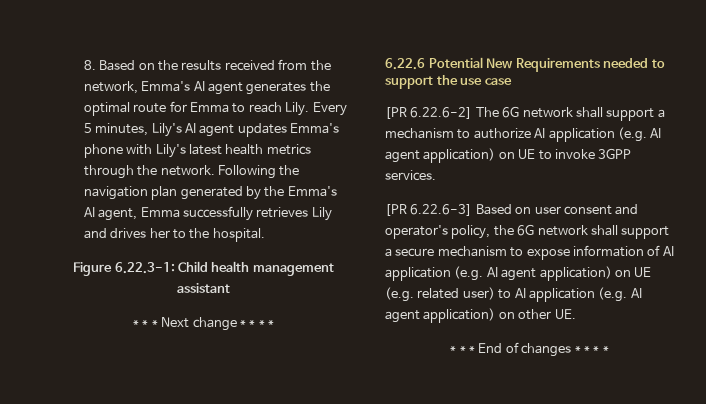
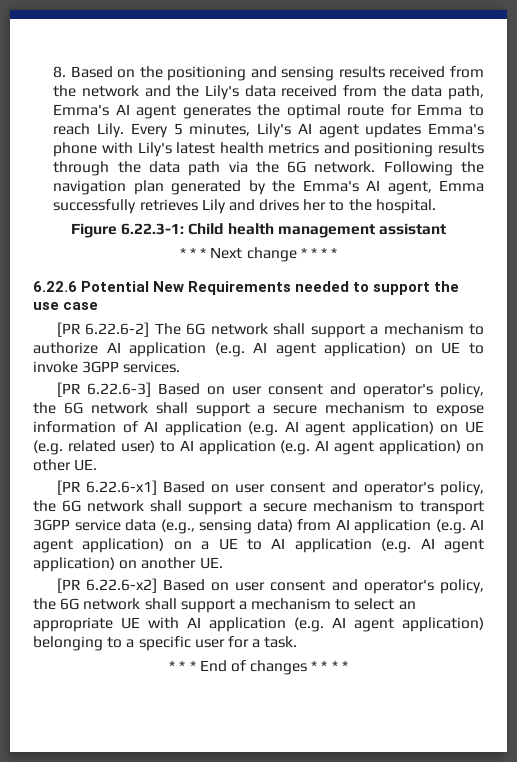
(179, 65) none -> [167,66,335,81] positioning and sensing
[83,81,138,94] network, -> [82,85,484,100] network and the Lily's data received from the data path,
[83,165,158,179] through the -> [323,142,484,157] [53,161,307,176] and positioning results through the data path via the 6G
(576, 314) none -> [56,480,485,496] [33,500,484,515] [33,519,484,534] [33,538,484,553] [33,557,223,572] [56,578,485,594] [33,598,416,613] [33,617,484,632] [33,636,298,651] // [PR 6.22.6-x1] Based on user consent and operator's policy, the 6G network shall support a secure mechanism to transport 3GPP service data (e.g., sensing data) from AI application (e.g. AI agent application) on a UE to AI application (e.g. AI agent application) on another UE. // [PR 6.22.6-x2] Based on user consent and operator's policy, the 6G network shall support a mechanism to select an appropriate UE with AI application (e.g. AI agent application) belonging to a specific user for a task.

